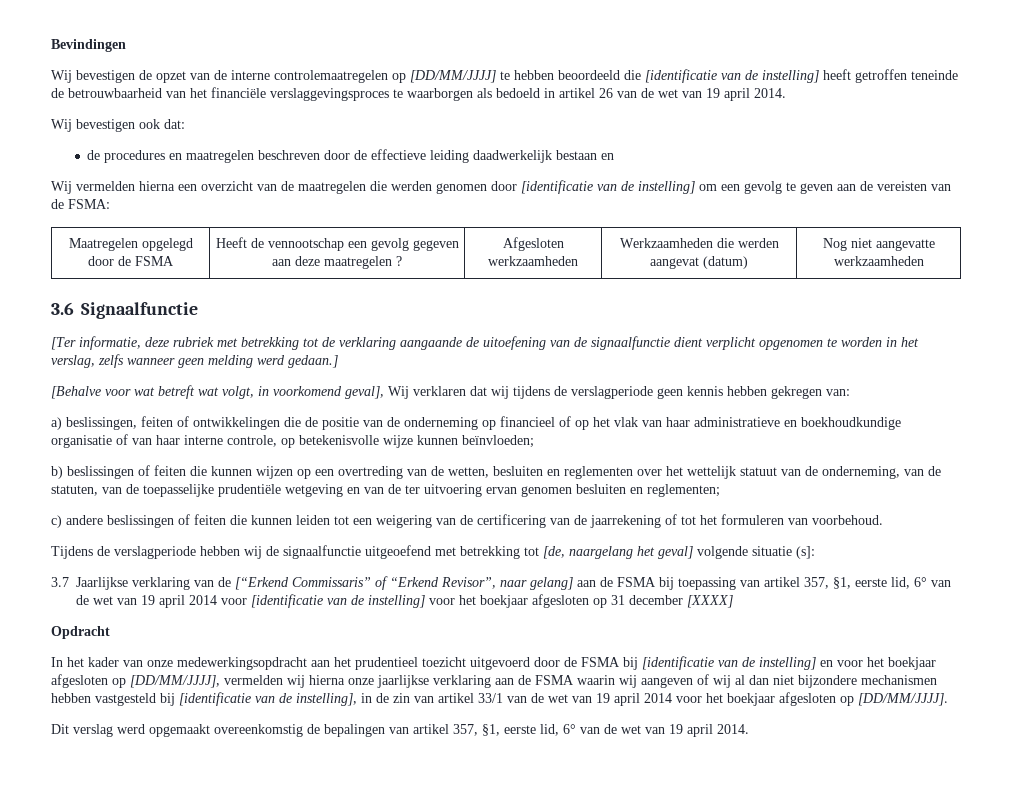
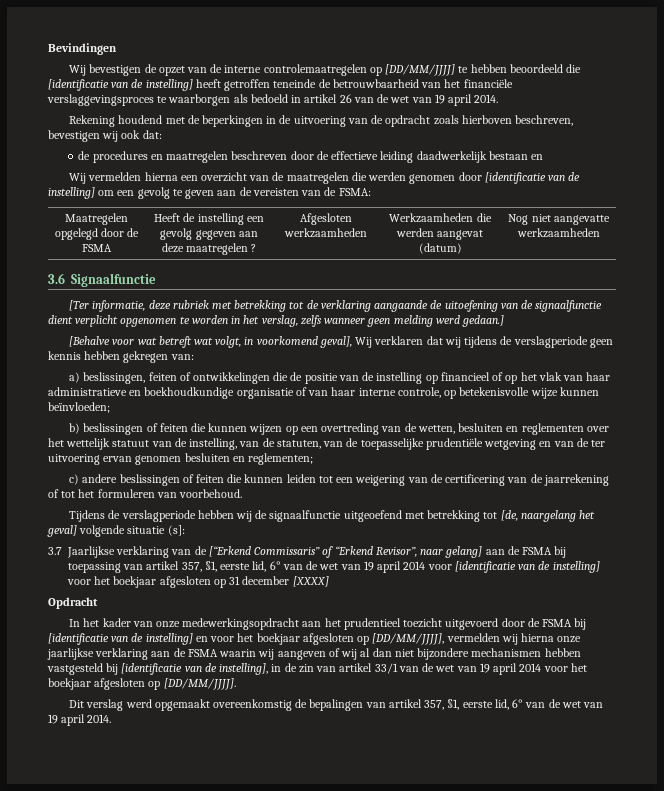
[51,119,135,132] Wij bevestigen -> [69,115,574,127] [48,130,119,142] Rekening houdend met de beperkingen in de uitvoering van de opdracht zoals hierboven beschreven, bevestigen wij
[267,238,344,251] vennootschap -> [197,213,244,225] instelling
[404,417,478,430] onderneming -> [376,372,423,384] instelling
[822,466,900,479] onderneming, -> [189,438,238,450] instelling,

